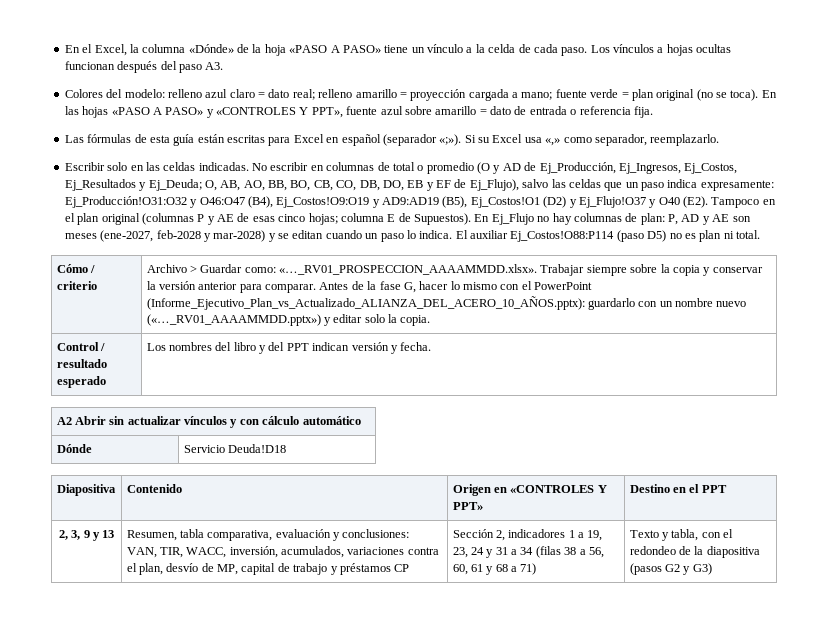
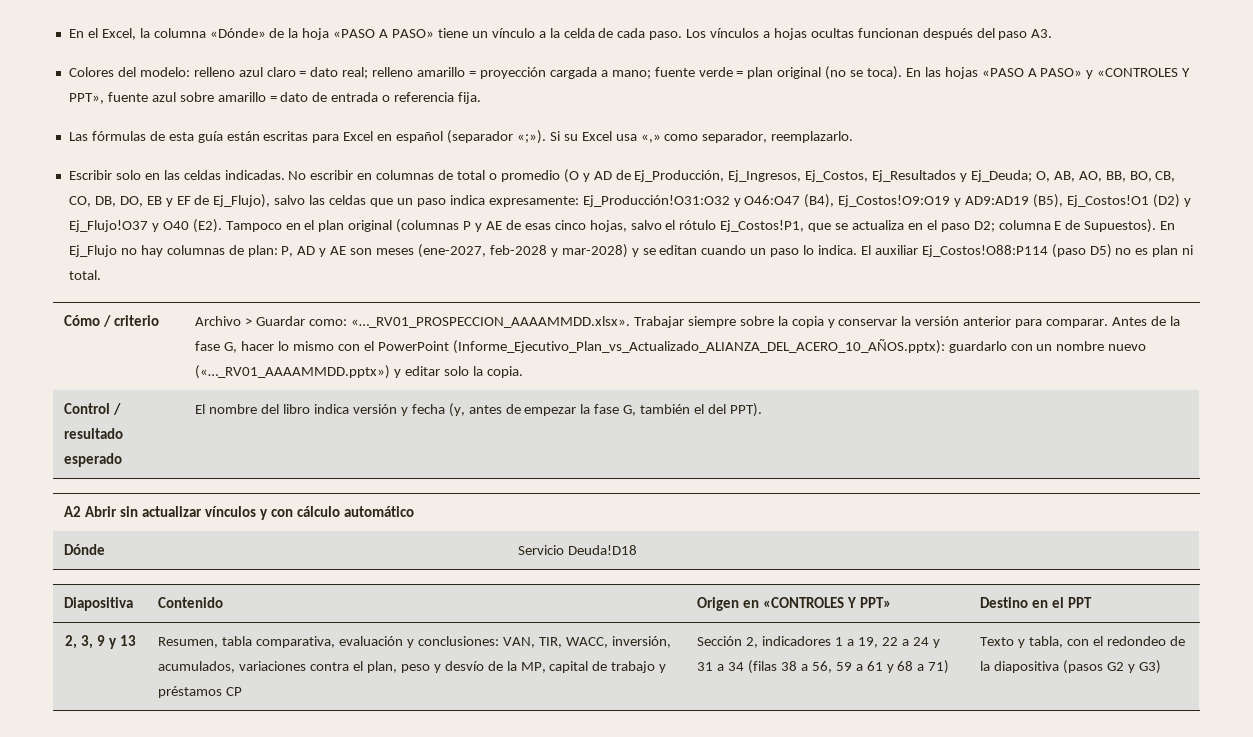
[308,213,338,225] hojas; -> [589,220,995,232] hojas, salvo el rótulo Ej_Costos!P1, que se actualiza en el paso D2;
[146,342,432,354] Los nombres del libro y del PPT indican versión y fecha. -> [195,403,762,417] El nombre del libro indica versión y fecha (y, antes de empezar la fase G, también el del PPT).
(163, 569) none -> [400,664,441,673] peso y
(214, 567) none -> [506,661,517,671] la
[452,547,468,558] 23, -> [881,637,909,646] 22 a
[452,564,468,575] 60, -> [835,662,863,671] 59 a

